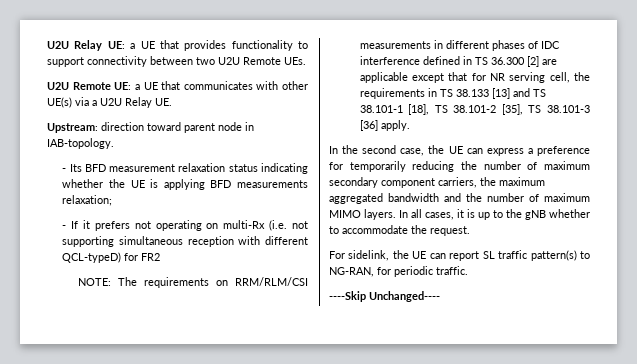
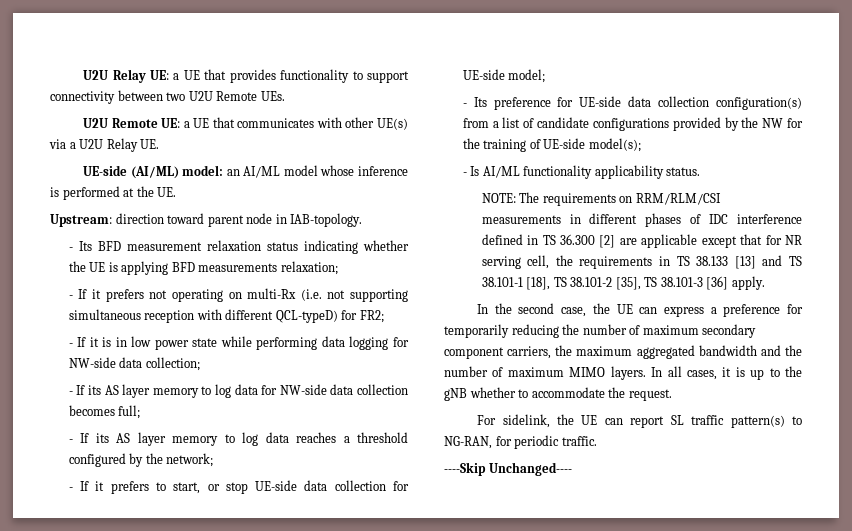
(172, 102) none -> [83,165,408,179] [50,186,177,200] // UE-side (AI/ML) model: an AI/ML model whose inference is performed at the UE.
[141,253,161,261] FR2 -> [359,310,384,323] [68,336,409,350] [68,357,200,371] [68,384,408,398] [68,405,141,419] [68,432,408,446] [68,453,214,467] [68,480,409,494] [462,69,546,83] [462,96,802,110] [462,117,803,131] [462,138,641,152] [462,165,701,179] FR2; // - If it is in low power state while performing data logging for NW-side data collection; // - If its AS layer memory to log data for NW-side data collection becomes full; // - If its AS layer memory to log data reaches a threshold configured by the network; // - If it prefers to start, or stop UE-side data collection for UE-side model; // - Its preference for UE-side data collection configuration(s) from a list of candidate configurations provided by the NW for the training of UE-side model(s); // - Is AI/ML functionality applicability status.

